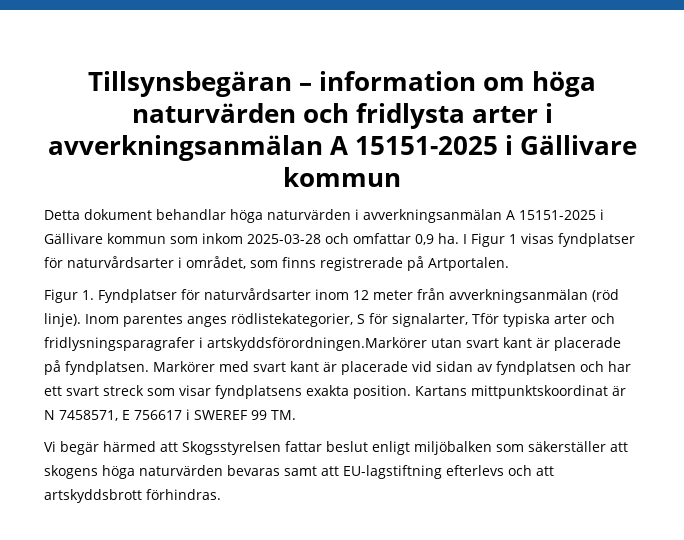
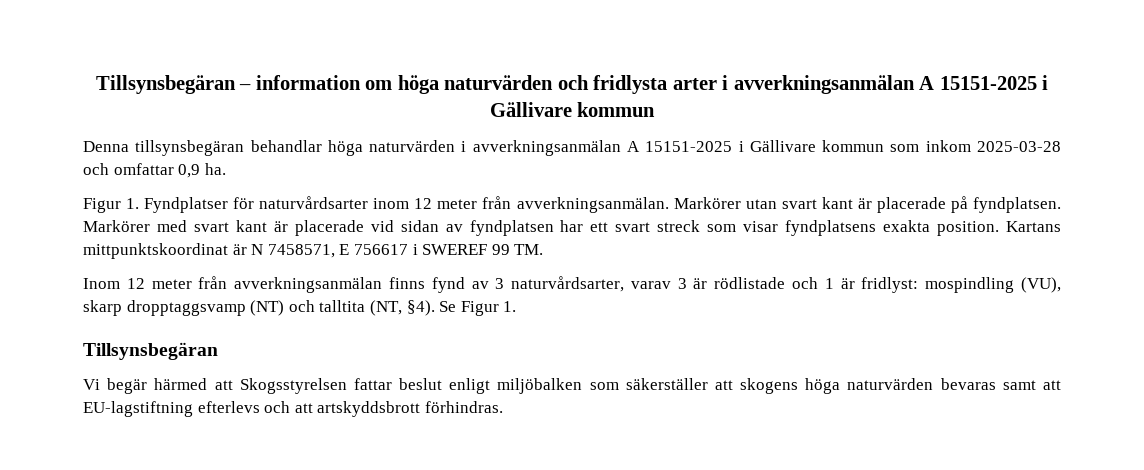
[44,209,152,220] Detta dokument -> [83,140,245,156] Denna tillsynsbegäran
[463,233,635,247] [44,256,509,271] I Figur 1 visas fyndplatser för naturvårdsarter i området, som finns registrerade på Artportalen. -> (226, 169) none
[449,289,619,303] [44,313,615,327] [44,337,427,351] avverkningsanmälan (röd linje). Inom parentes anges rödlistekategorier, S för signalarter, Tför typiska arter och fridlysningsparagrafer i artskyddsförordningen.Markörer -> [516,197,741,213] avverkningsanmälan. Markörer
[580,361,604,372] och -> (554, 228) none
(296, 415) none -> [83,276,1061,293] [83,300,517,316] [83,342,218,360] // Inom 12 meter från avverkningsanmälan finns fynd av 3 naturvårdsarter, varav 3 är rödlistade och 1 är fridlyst: mospindling (VU), skarp dropptaggsvamp (NT) och talltita (NT, §4). Se Figur 1. // Tillsynsbegäran

